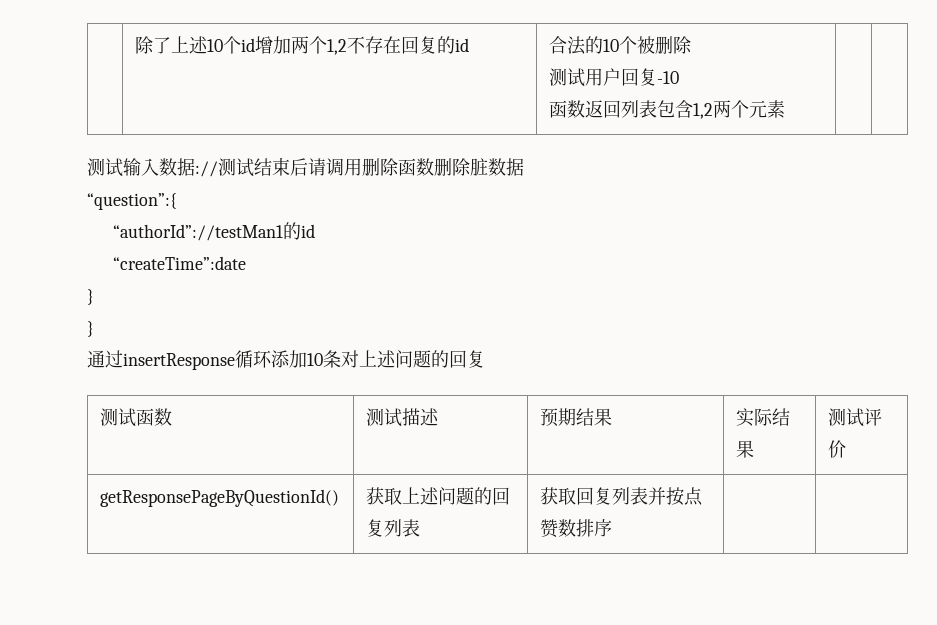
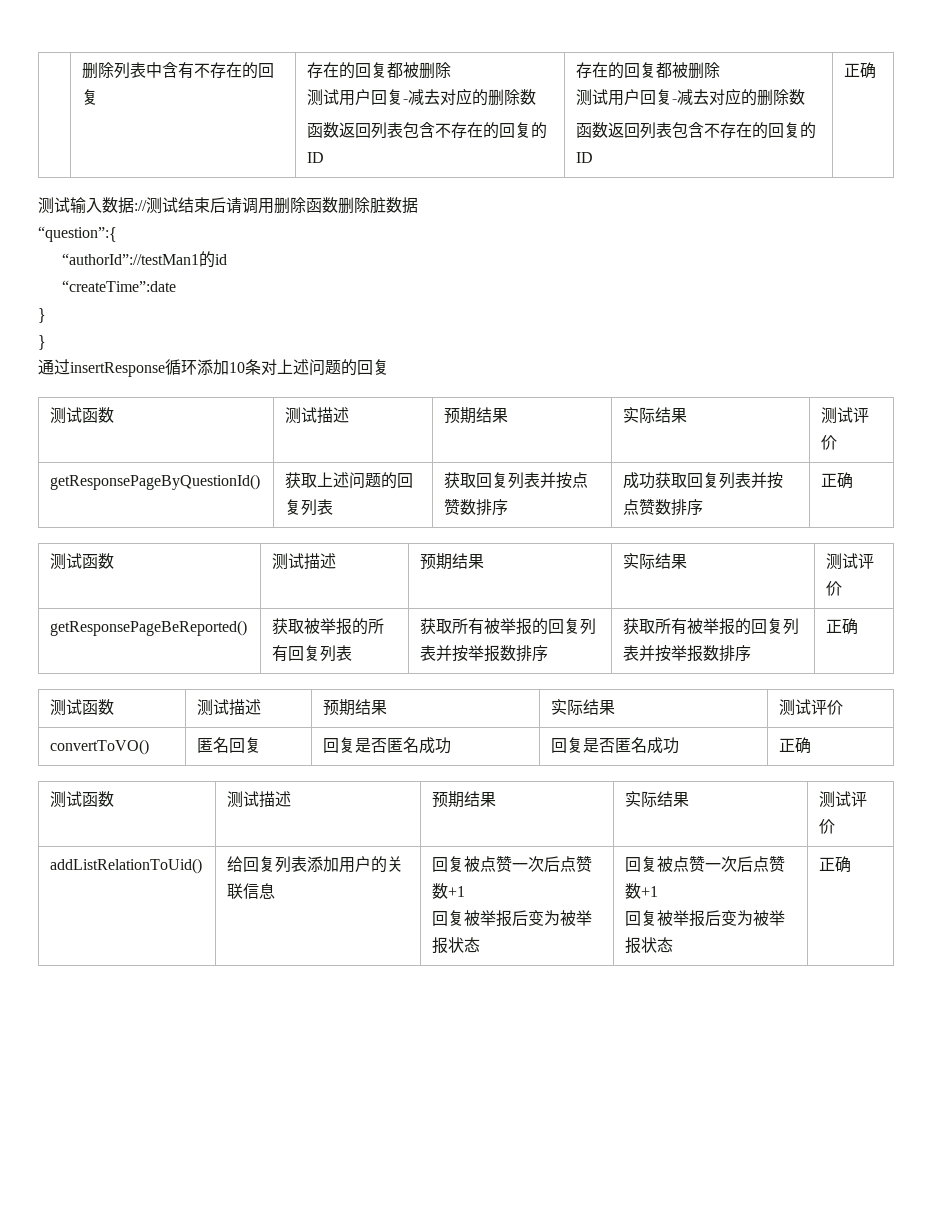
[135,36,470,55] [549,36,693,55] [549,68,680,87] [549,100,786,119] | 除了上述10个id增加两个1,2不存在回复的id | 合法的10个被删除 // 测试用户回复-10 // 函数返回列表包含1,2两个元素 | | -> [82,62,275,79] [82,89,99,105] [307,62,452,79] [307,88,537,106] [307,122,548,139] [307,152,325,163] [576,62,721,79] [576,88,806,106] [576,122,817,139] [576,152,594,163] [844,62,877,79] | 删除列表中含有不存在的回复 | 存在的回复都被删除 // 测试用户回复-减去对应的删除数 // 函数返回列表包含不存在的回复的ID | 存在的回复都被删除 // 测试用户回复-减去对应的删除数 // 函数返回列表包含不存在的回复的ID | 正确
(613, 528) | -> [623,472,784,489] [623,499,704,516] [821,472,854,489] [50,553,115,570] [272,553,337,570] [420,553,485,570] [623,553,688,570] [826,553,875,570] [826,581,843,596] [50,620,248,636] [272,618,385,635] [272,645,353,662] [420,618,597,635] [420,645,549,662] [623,618,800,635] [623,645,752,662] [826,618,859,635] [50,699,115,716] [197,699,262,716] [323,699,388,716] [551,699,616,716] [779,699,844,716] [50,739,150,755] [197,737,262,753] [323,737,452,754] [551,737,680,754] [779,737,812,754] [50,791,115,808] [227,791,292,808] [432,791,497,808] [625,791,690,808] [819,791,868,808] [819,819,836,834] [50,858,203,874] [227,856,404,873] [227,883,276,899] [432,856,593,872] [432,883,466,899] [432,910,593,927] [432,937,481,954] [625,856,786,872] [625,883,659,899] [625,910,786,927] [625,937,674,954] [819,856,852,873] 成功获取回复列表并按点赞数排序 | 正确 // 测试函数 | 测试描述 | 预期结果 | 实际结果 | 测试评价 // getResponsePageBeReported() | 获取被举报的所有回复列表 | 获取所有被举报的回复列表并按举报数排序 | 获取所有被举报的回复列表并按举报数排序 | 正确 // 测试函数 | 测试描述 | 预期结果 | 实际结果 | 测试评价 // convertToVO() | 匿名回复 | 回复是否匿名成功 | 回复是否匿名成功 | 正确 // 测试函数 | 测试描述 | 预期结果 | 实际结果 | 测试评价 // addListRelationToUid() | 给回复列表添加用户的关联信息 | 回复被点赞一次后点赞数+1 // 回复被举报后变为被举报状态 | 回复被点赞一次后点赞数+1 // 回复被举报后变为被举报状态 | 正确

